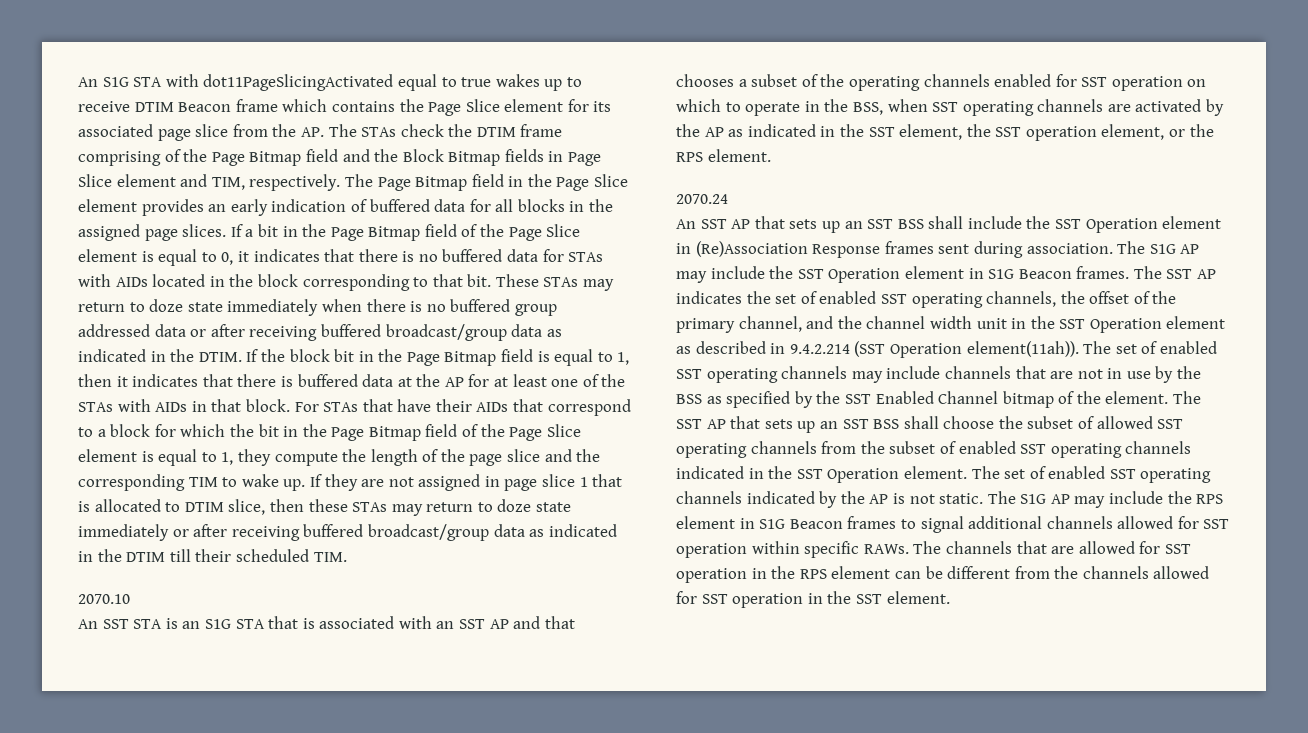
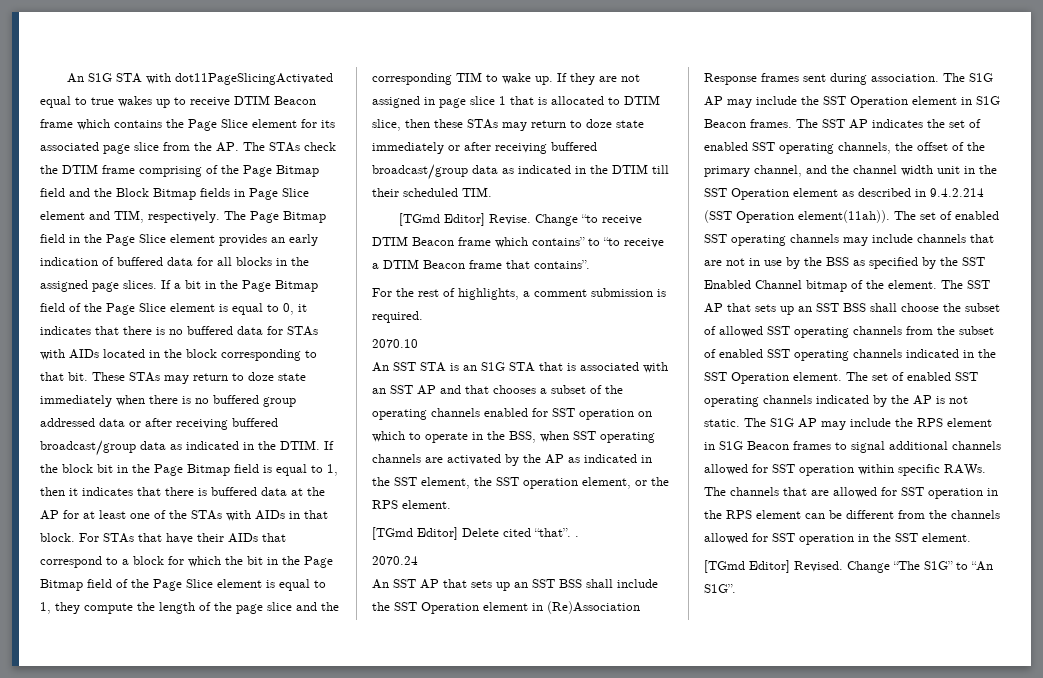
(347, 557) none -> [399,213,643,226] [372,236,664,248] [372,259,590,269] [372,288,666,300] [372,311,423,323] // [TGmd Editor] Revise. Change “to receive DTIM Beacon frame which contains” to “to receive a DTIM Beacon frame that contains”. // For the rest of highlights, a comment submission is required.
(771, 155) none -> [372,527,579,540] // [TGmd Editor] Delete cited “that”. .
(950, 597) none -> [704,560,993,573] [704,584,736,593] // [TGmd Editor] Revised. Change “The S1G” to “An S1G”.

